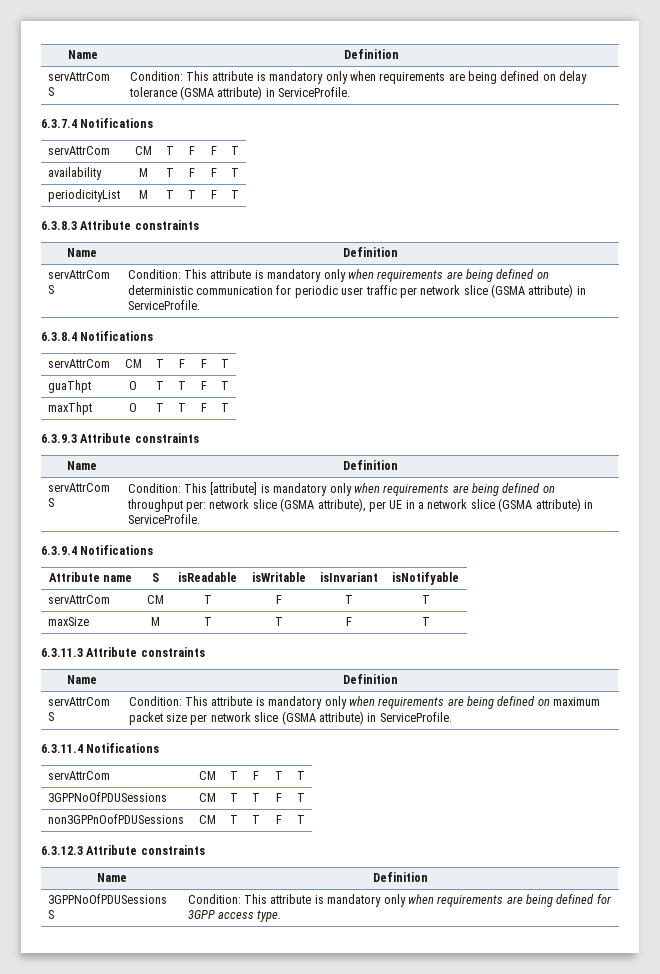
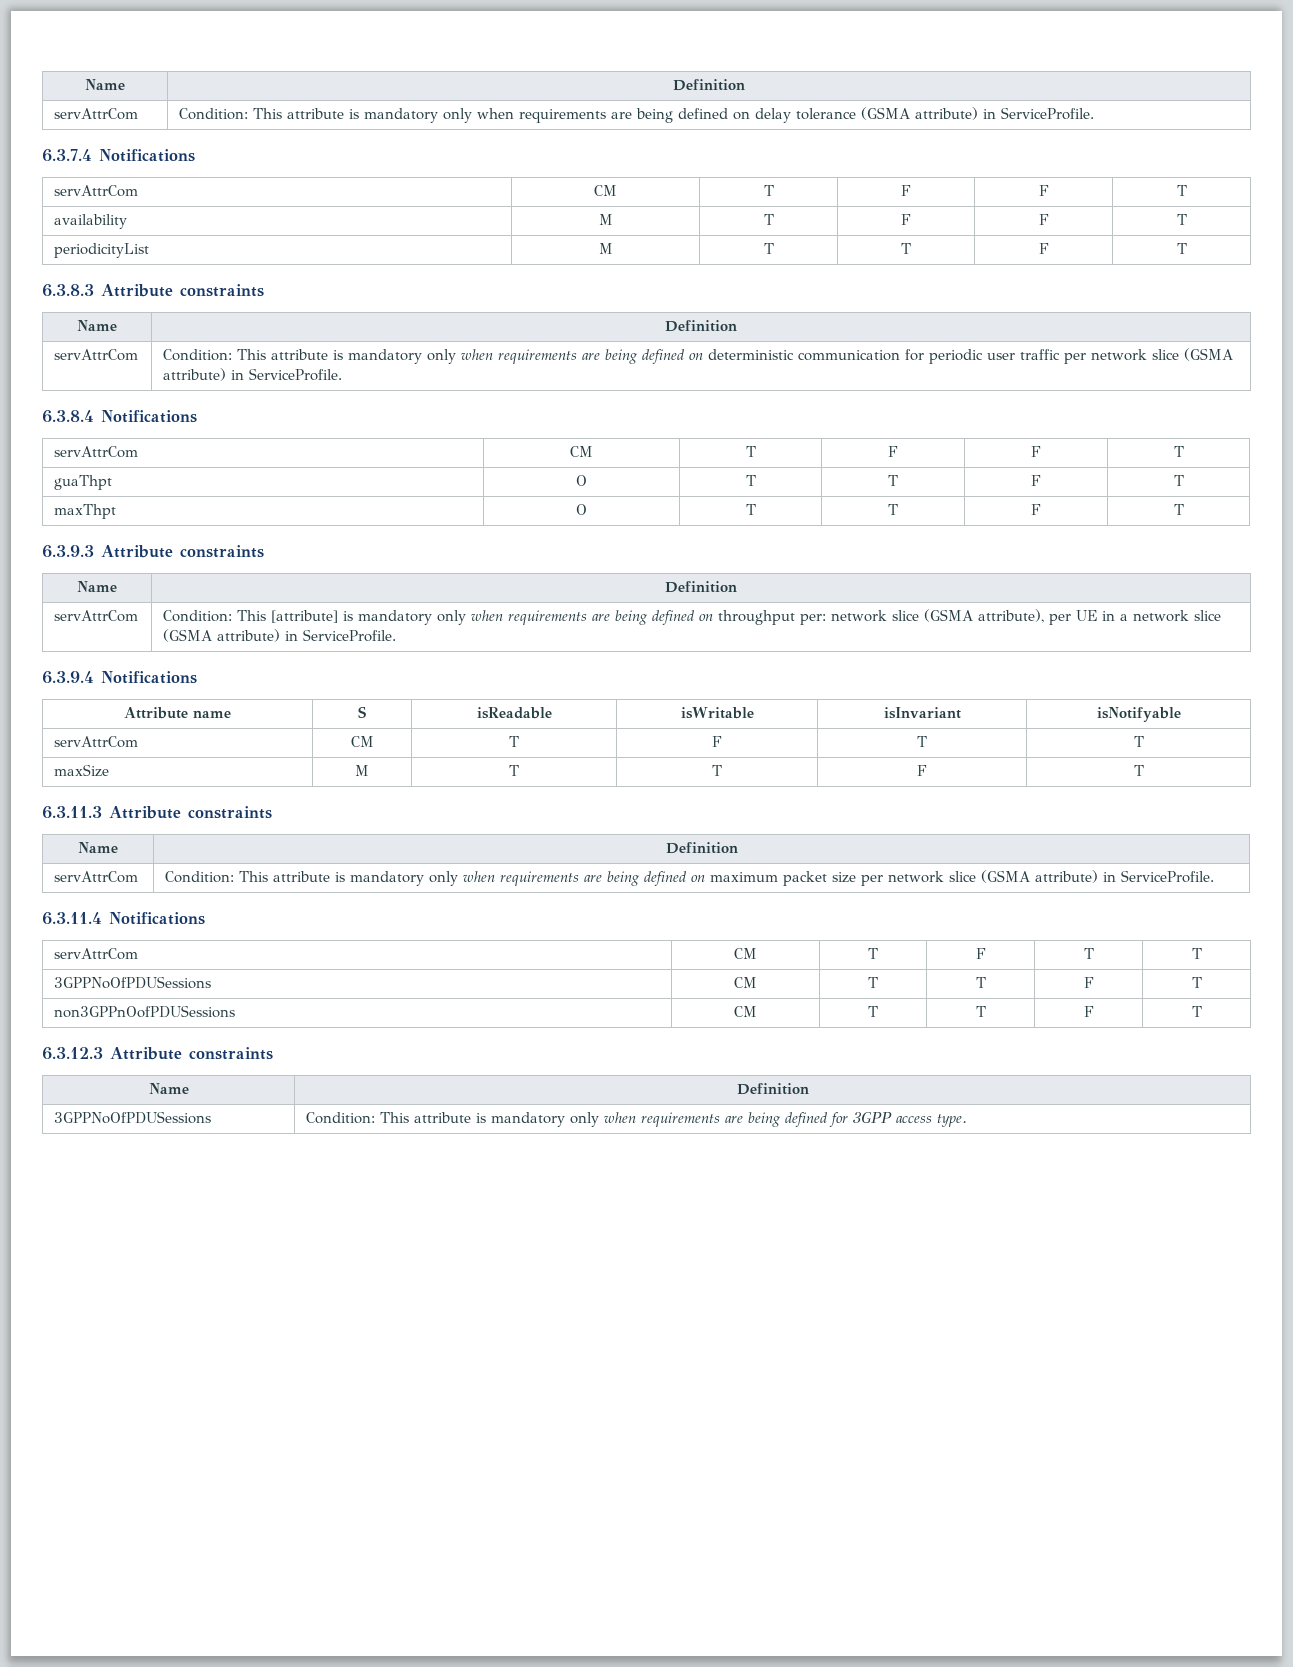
[67,50,98,59] [343,49,399,59] [47,72,110,81] [47,87,54,96] Name | Definition // servAttrCom S -> [85,79,125,90] [673,79,745,91] [54,108,139,120] Name | Definition // servAttrCom
[47,285,54,294] S -> (139, 355) none
[47,498,54,507] S -> (139, 616) none
[47,712,54,721] S -> (139, 877) none
[47,910,54,919] S -> (212, 1117) none

